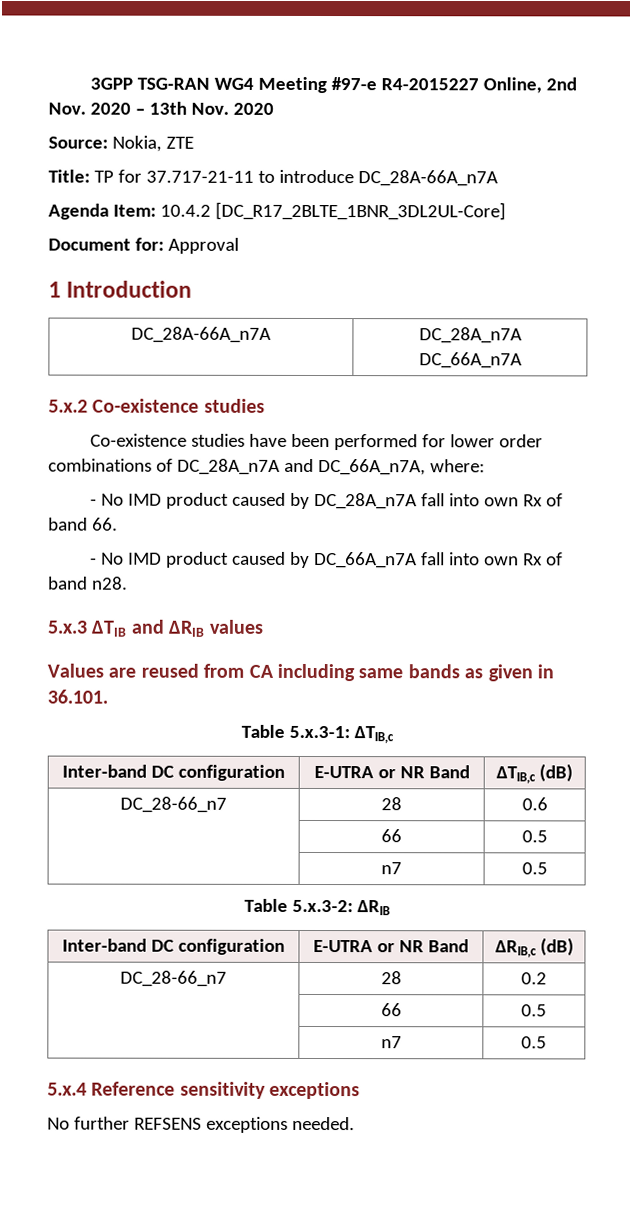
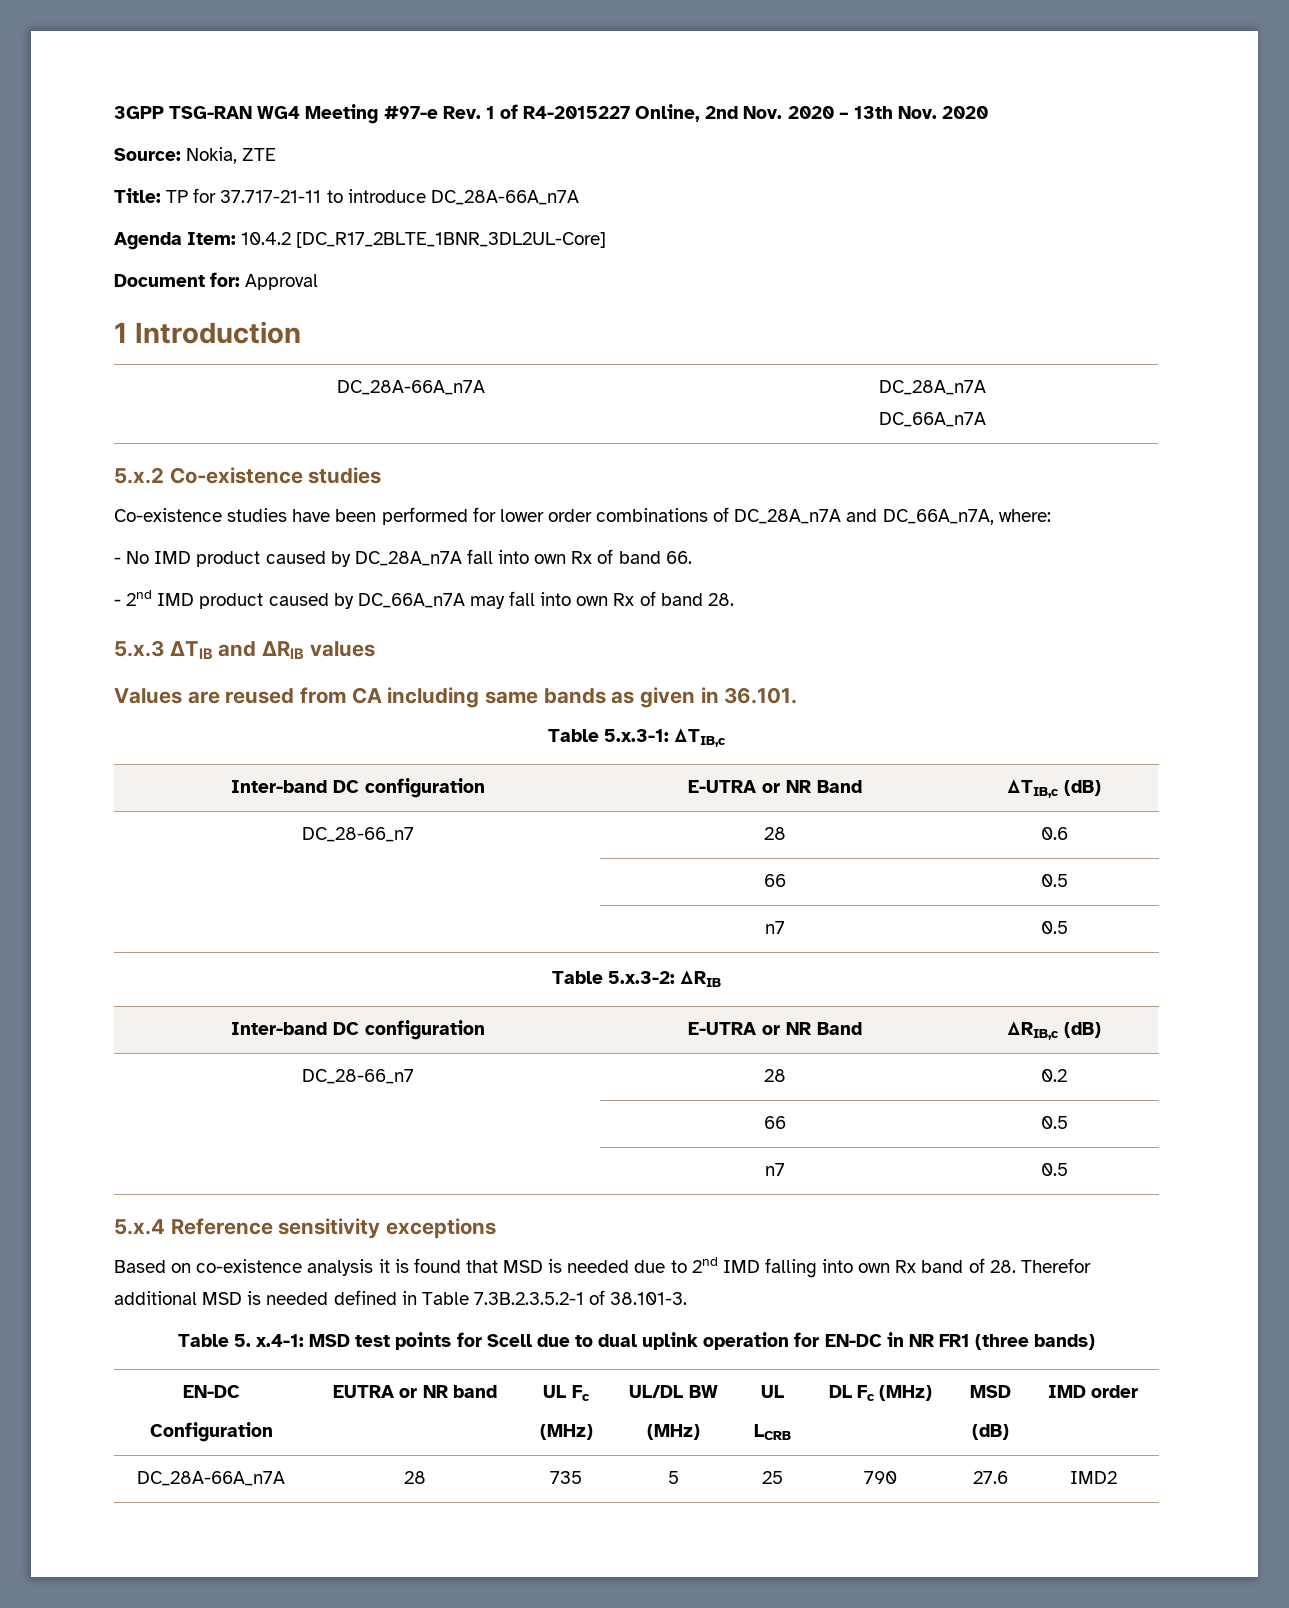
(378, 84) none -> [442,104,518,119] Rev. 1 of
[101,552,125,565] No -> [126,590,153,606] 2nd
[421,552,564,566] [48,576,128,590] fall into own Rx of band n28. -> [469,591,734,609] may fall into own Rx of band 28.
[47,1116,355,1133] No further REFSENS exceptions needed. -> [114,1257,1091,1278] [114,1290,688,1305] [177,1332,1096,1350] [182,1385,240,1398] [149,1422,273,1442] [333,1385,497,1398] [543,1385,590,1401] [539,1424,593,1440] [629,1385,718,1398] [647,1424,700,1440] [761,1385,784,1398] [754,1424,791,1440] [828,1385,933,1401] [970,1385,1011,1398] [972,1424,1009,1440] [1047,1385,1139,1398] [137,1471,285,1486] [404,1471,426,1484] [550,1471,582,1484] [668,1471,679,1484] [762,1471,783,1484] [864,1471,897,1484] [973,1471,1008,1484] [1069,1471,1117,1484] Based on co-existence analysis it is found that MSD is needed due to 2nd IMD falling into own Rx band of 28. Therefor additional MSD is needed defined in Table 7.3B.2.3.5.2-1 of 38.101-3. // Table 5. x.4-1: MSD test points for Scell due to dual uplink operation for EN-DC in NR FR1 (three bands) // EN-DC // Configuration | EUTRA or NR band | UL Fc // (MHz) | UL/DL BW // (MHz) | UL // LCRB | DL Fc (MHz) | MSD // (dB) | IMD order // DC_28A-66A_n7A | 28 | 735 | 5 | 25 | 790 | 27.6 | IMD2

